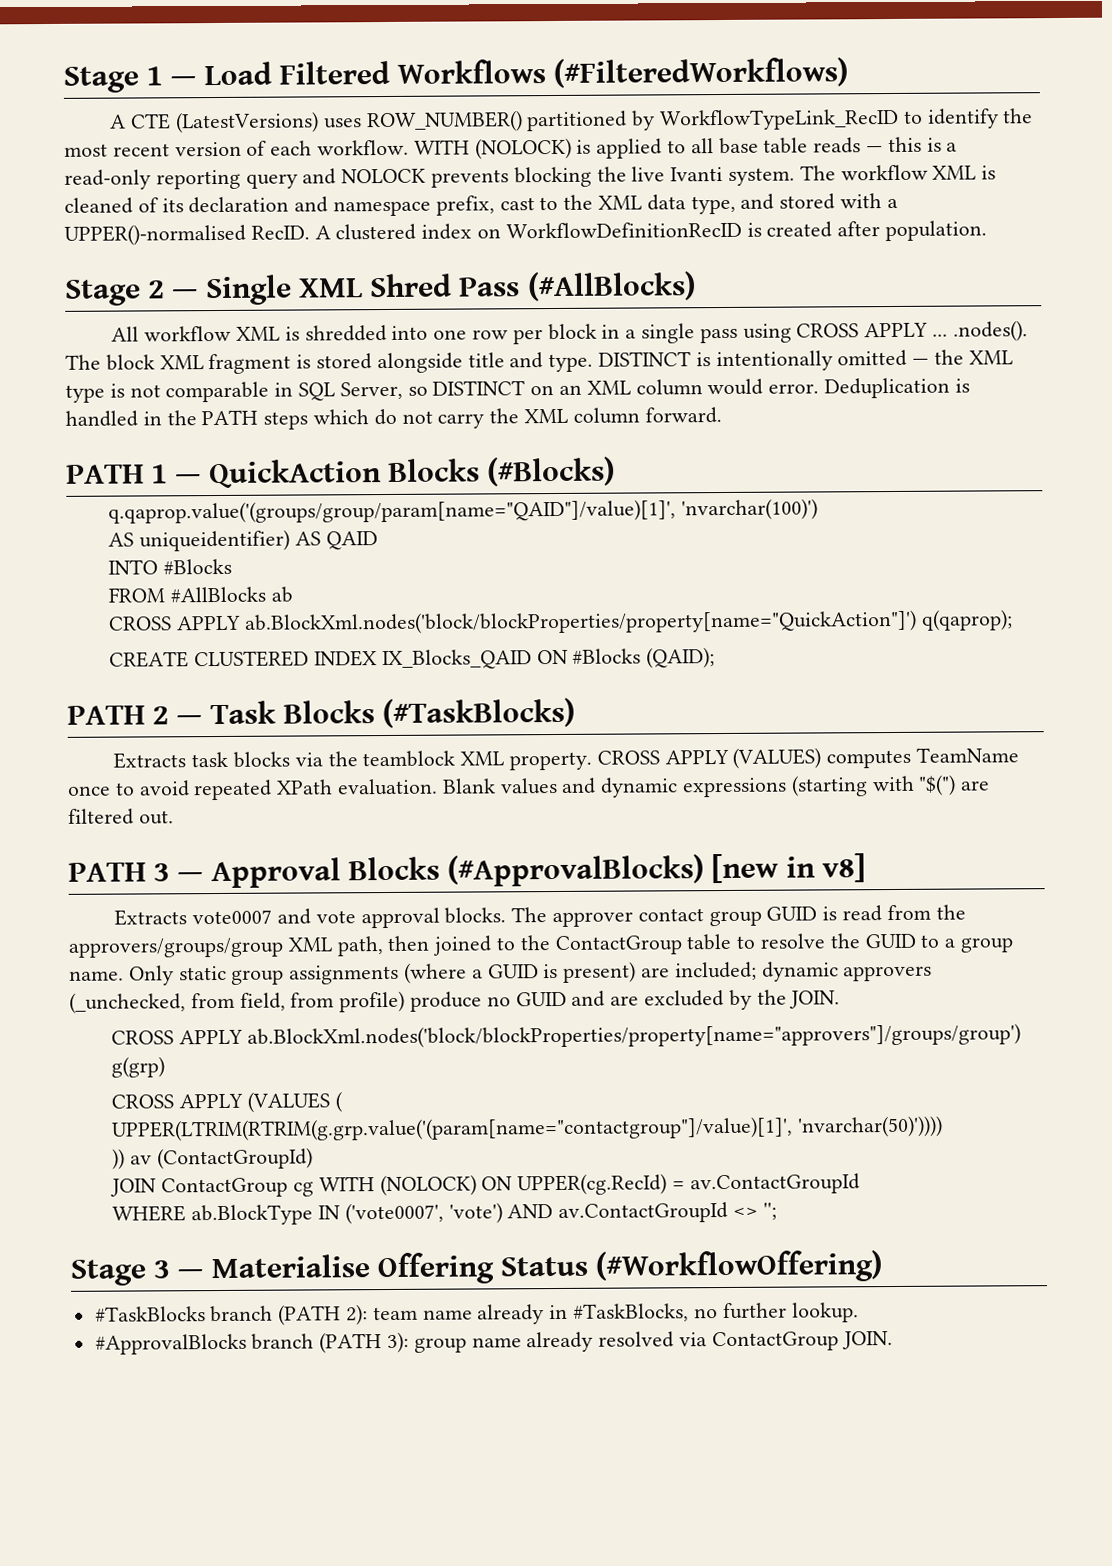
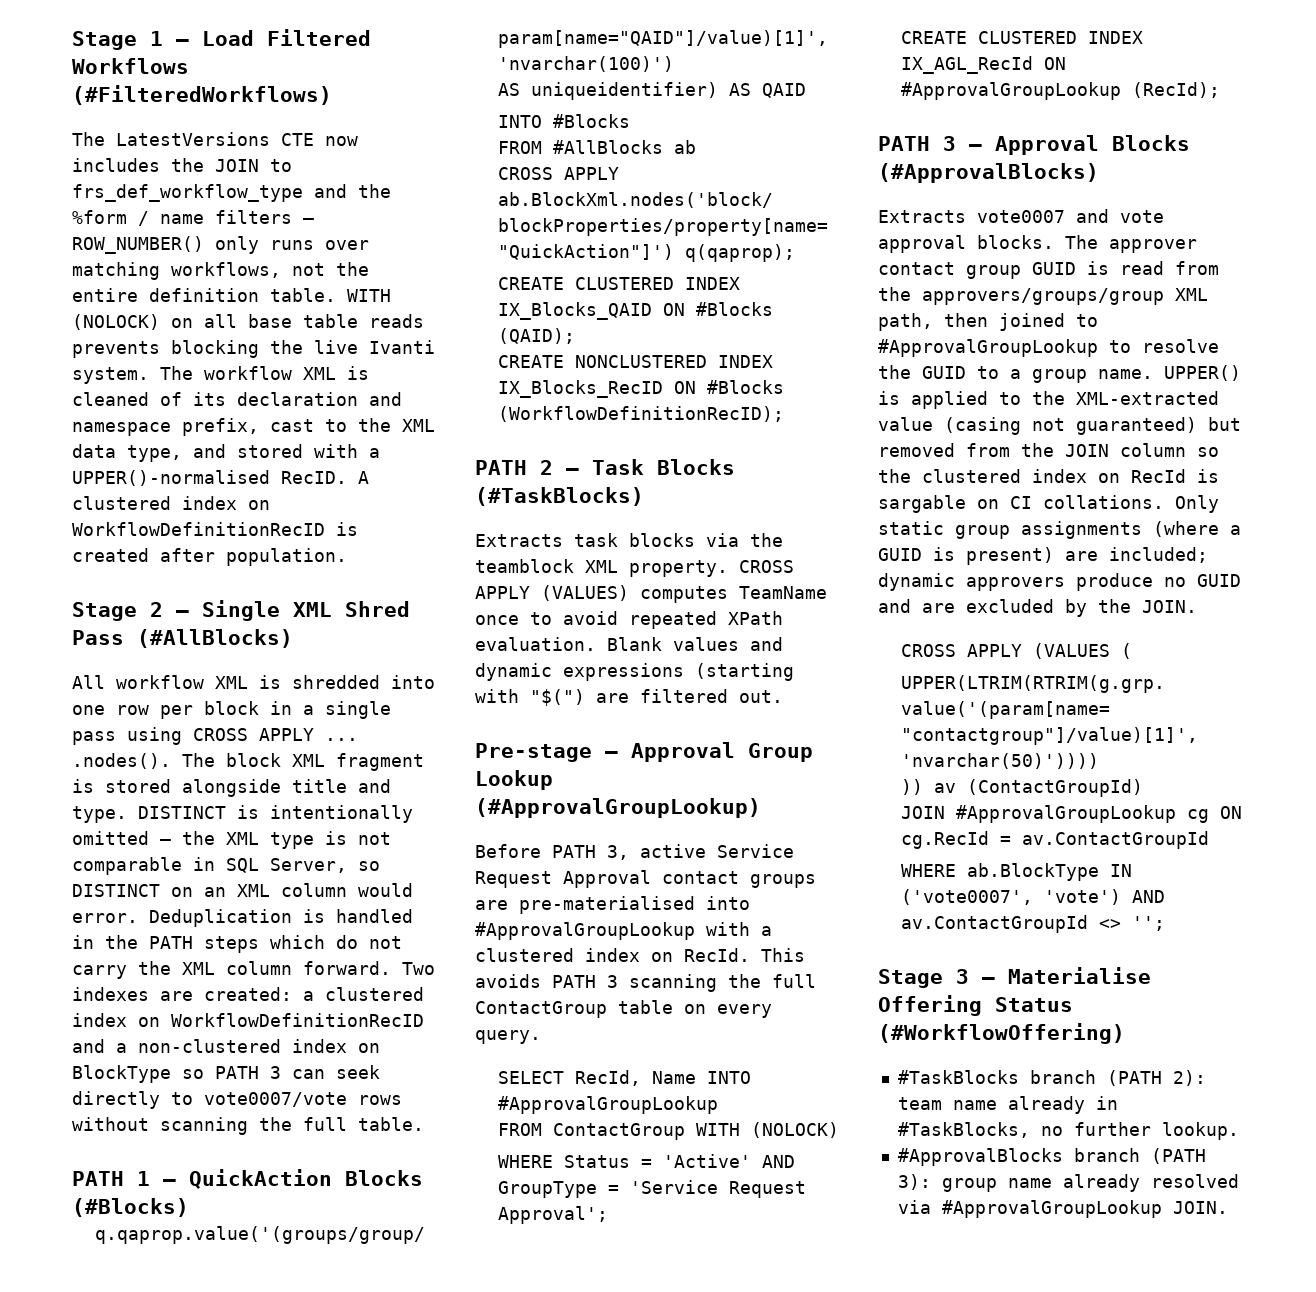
[110,108,1034,134] [64,136,958,160] [64,168,427,190] A CTE (LatestVersions) uses ROW_NUMBER() partitioned by WorkflowTypeLink_RecID to identify the most recent version of each workflow. WITH (NOLOCK) is applied to all base table reads — this is a read-only reporting query and NOLOCK -> [72,132,358,146] [72,158,292,172] [72,184,391,202] [72,210,314,226] [72,236,369,254] [72,262,369,280] [72,288,391,302] [72,314,424,330] The LatestVersions CTE now includes the JOIN to frs_def_workflow_type and the %form / name filters — ROW_NUMBER() only runs over matching workflows, not the entire definition table. WITH (NOLOCK) on all base table reads
(722, 415) none -> [402,962,435,975] [72,987,424,1001] [72,1013,424,1027] [72,1039,380,1053] [72,1065,380,1083] [72,1091,402,1109] [72,1117,424,1135] Two indexes are created: a clustered index on WorkflowDefinitionRecID and a non-clustered index on BlockType so PATH 3 can seek directly to vote0007/vote rows without scanning the full table.
(716, 658) none -> [498,355,774,368] [498,380,785,398] [498,406,785,422] // CREATE NONCLUSTERED INDEX IX_Blocks_RecID ON #Blocks (WorkflowDefinitionRecID);
(174, 817) none -> [475,742,813,762] [475,770,553,790] [475,798,761,818] [475,844,794,860] [475,870,816,888] [475,896,750,914] [475,922,772,940] [475,948,805,962] [475,974,816,992] [475,1000,772,1018] [475,1030,541,1044] [498,1070,752,1086] [498,1096,719,1114] [498,1122,840,1140] [498,1154,796,1168] [498,1180,807,1198] [498,1206,609,1224] [901,31,1144,44] [901,56,1067,74] [901,82,1221,100] // Pre-stage — Approval Group Lookup (#ApprovalGroupLookup) // Before PATH 3, active Service Request Approval contact groups are pre-materialised into #ApprovalGroupLookup with a clustered index on RecId. This avoids PATH 3 scanning the full ContactGroup table on every query. // SELECT RecId, Name INTO #ApprovalGroupLookup // FROM ContactGroup WITH (NOLOCK) // WHERE Status = 'Active' AND GroupType = 'Service Request Approval'; // CREATE CLUSTERED INDEX IX_AGL_RecId ON #ApprovalGroupLookup (RecId);
[711,853,866,884] [new in v8] -> (1099, 173) none
[519,933,732,956] the ContactGroup table -> [878,339,1098,357] #ApprovalGroupLookup
(124, 975) none -> [1164,365,1241,381] [878,391,1219,409] [878,417,1241,435] [878,443,1219,457] [878,469,1219,483] [878,495,1164,513] UPPER() is applied to the XML-extracted value (casing not guaranteed) but removed from the JOIN column so the clustered index on RecId is sargable on CI collations.
[69,990,406,1014] (_unchecked, from field, from profile) -> (1065, 584) none
[111,1023,1021,1049] [111,1056,166,1078] // CROSS APPLY ab.BlockXml.nodes('block/blockProperties/property[name="approvers"]/groups/group') g(grp) -> (1197, 606) none
[161,1173,668,1198] ContactGroup cg WITH (NOLOCK) ON UPPER(cg.RecId) -> [956,805,1243,823] [901,831,990,849] #ApprovalGroupLookup cg ON cg.RecId
[711,1331,839,1352] ContactGroup -> [941,1200,1162,1218] #ApprovalGroupLookup

